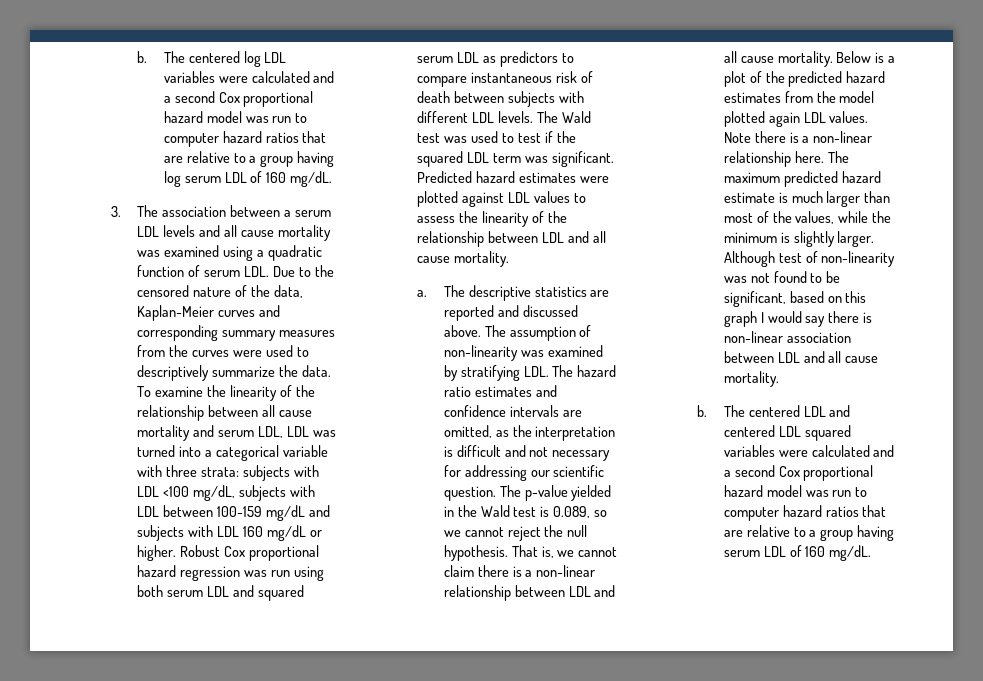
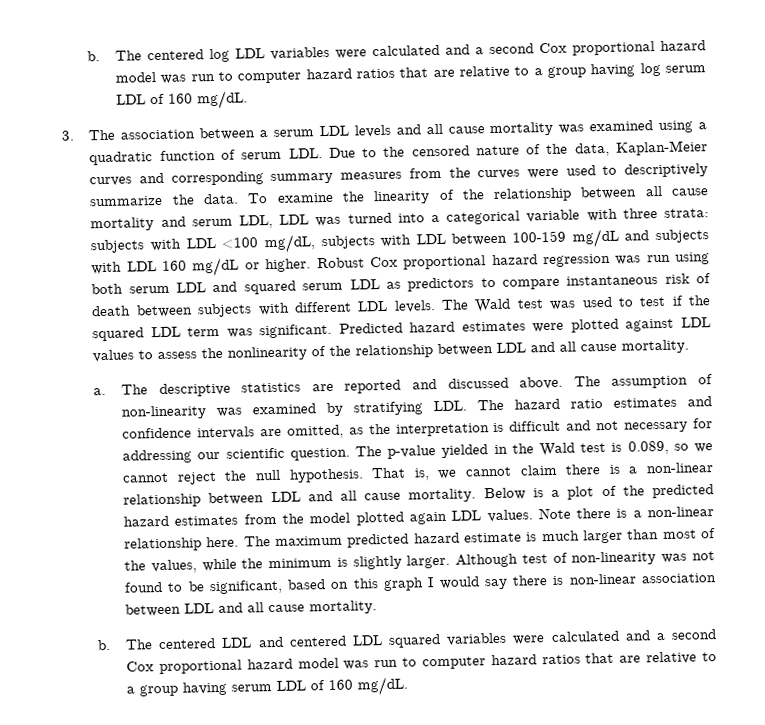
[482,211,530,227] linearity -> [227,346,308,361] nonlinearity

